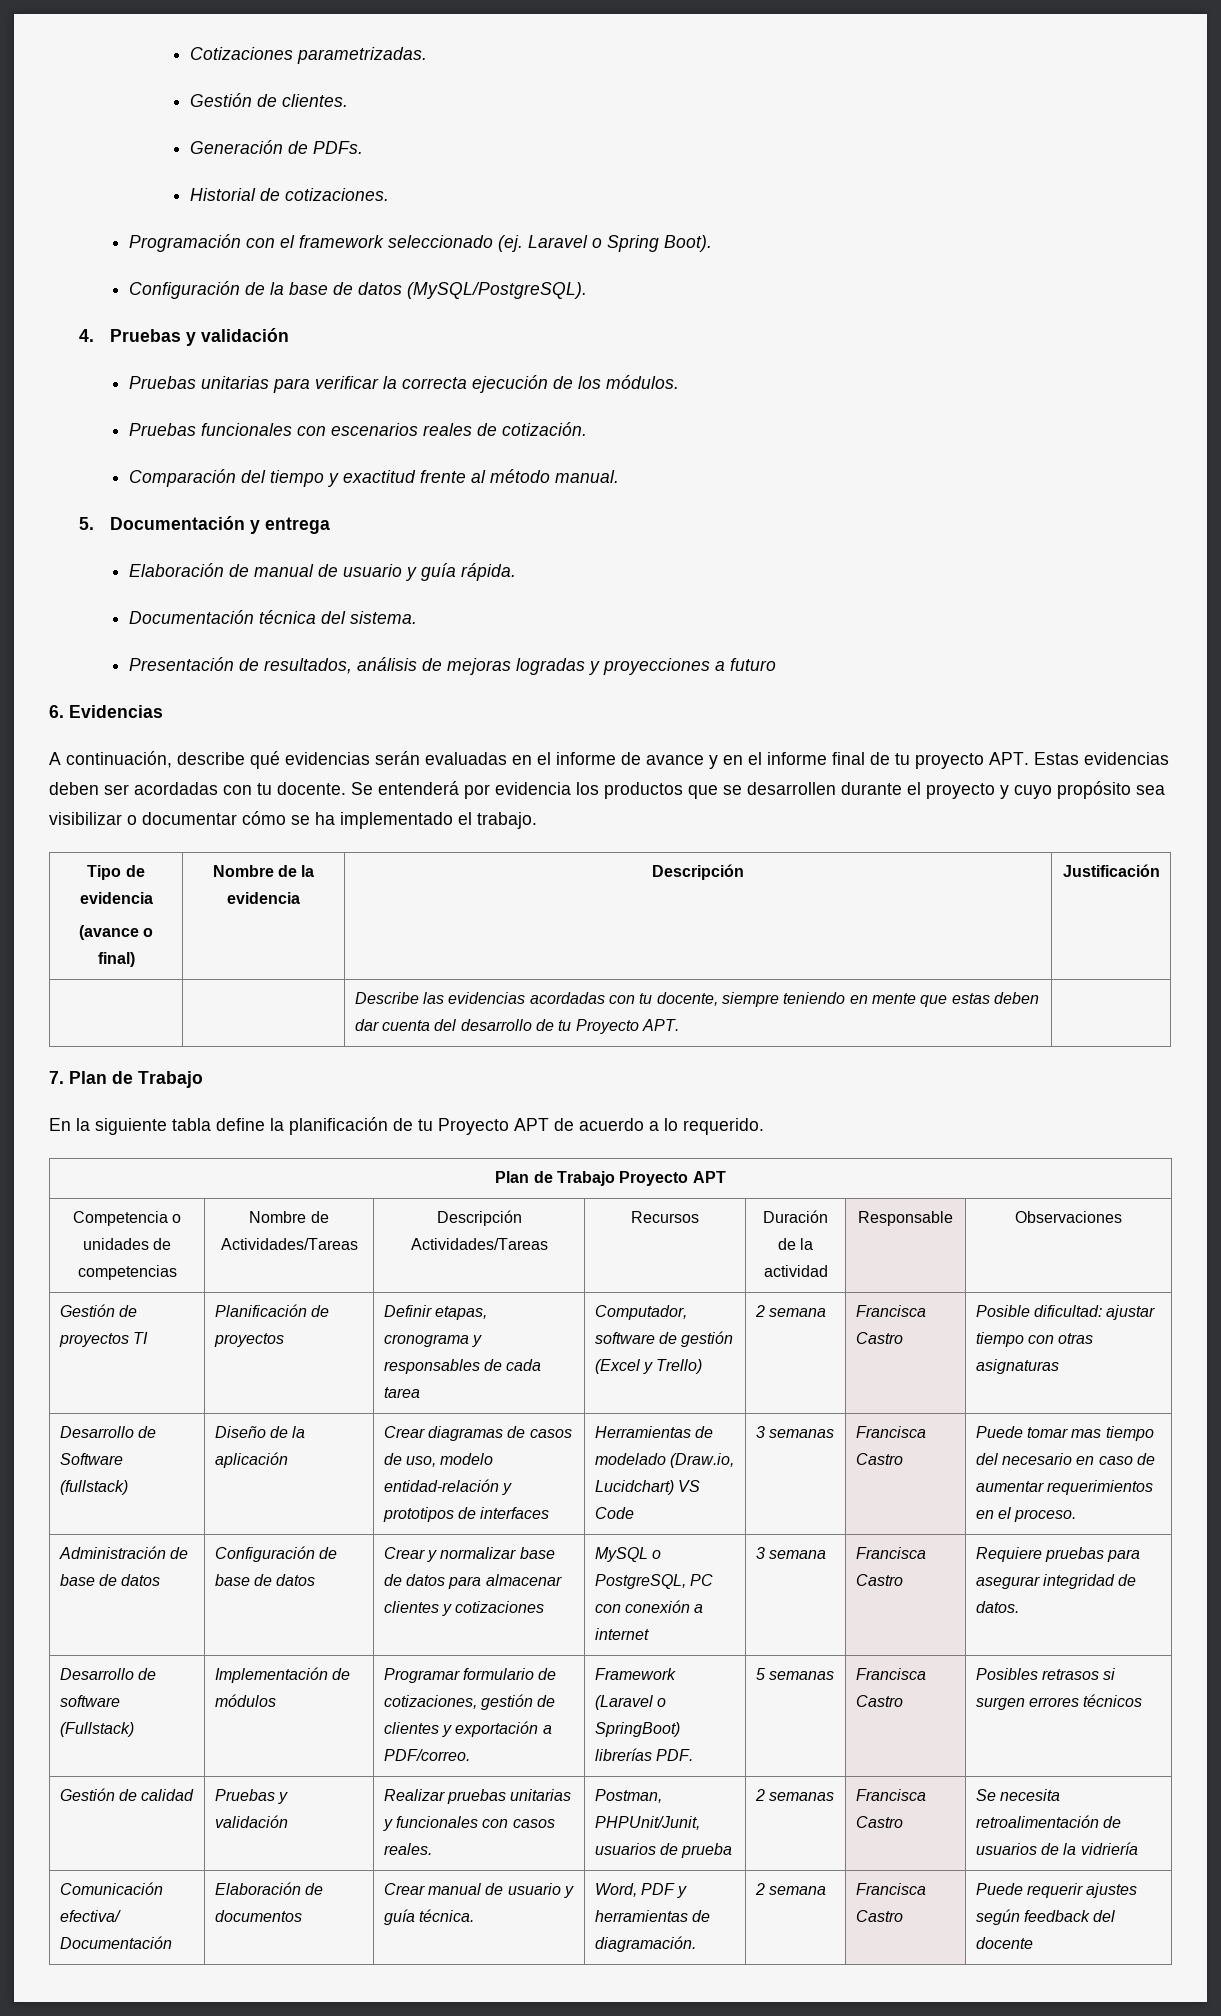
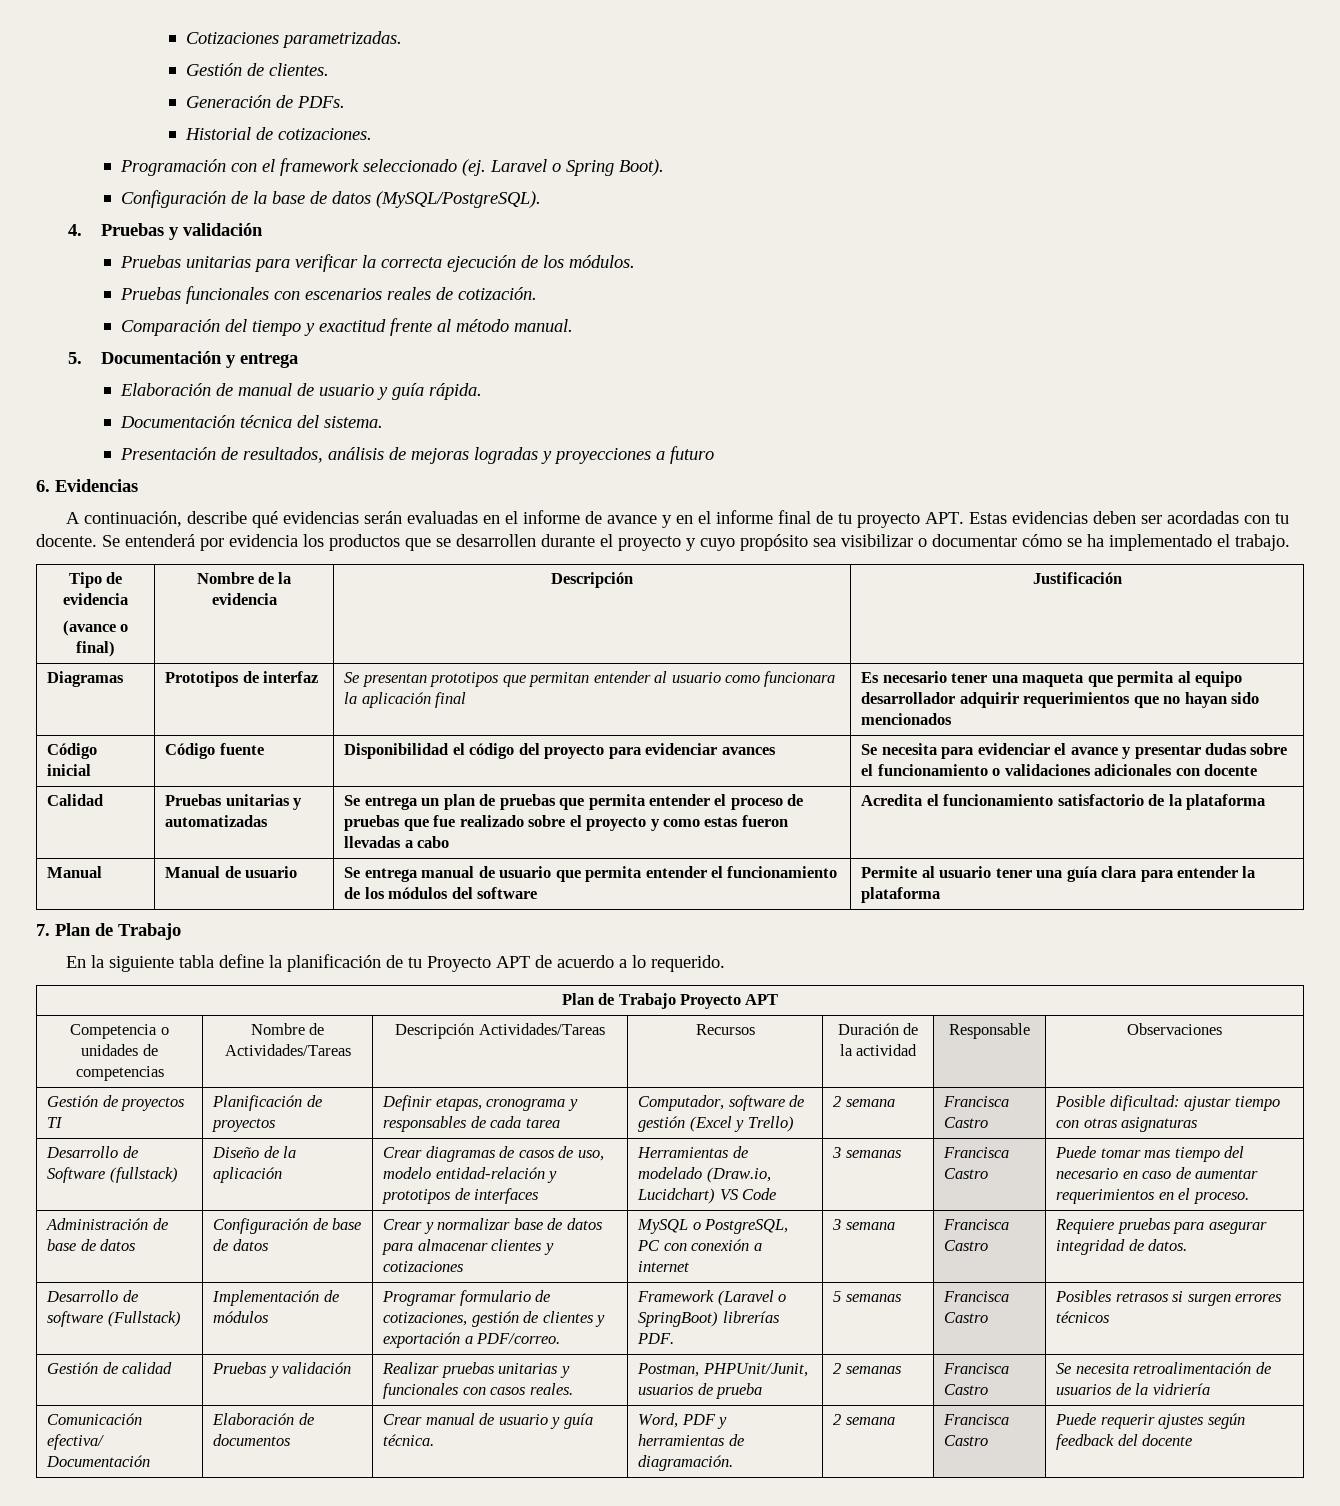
[354,992,1039,1007] [354,1019,680,1034] | | Describe las evidencias acordadas con tu docente, siempre teniendo en mente que estas deben dar cuenta del desarrollo de tu Proyecto APT. | -> [47,671,125,687] [165,671,319,687] [344,671,836,687] [344,692,467,708] [861,671,1242,687] [861,692,1260,708] [861,713,953,725] [47,743,98,759] [47,764,92,776] [165,743,264,759] [344,743,776,759] [861,743,1288,759] [861,764,1258,776] [47,794,104,806] [165,794,303,810] [165,815,269,827] [344,794,804,810] [344,815,788,831] [344,836,450,848] [861,794,1266,810] [47,866,103,878] [165,866,298,878] [344,866,838,882] [344,887,538,899] [861,866,1256,882] [861,887,941,903] Diagramas | Prototipos de interfaz | Se presentan prototipos que permitan entender al usuario como funcionara la aplicación final | Es necesario tener una maqueta que permita al equipo desarrollador adquirir requerimientos que no hayan sido mencionados // Código inicial | Código fuente | Disponibilidad el código del proyecto para evidenciar avances | Se necesita para evidenciar el avance y presentar dudas sobre el funcionamiento o validaciones adicionales con docente // Calidad | Pruebas unitarias y automatizadas | Se entrega un plan de pruebas que permita entender el proceso de pruebas que fue realizado sobre el proyecto y como estas fueron llevadas a cabo | Acredita el funcionamiento satisfactorio de la plataforma // Manual | Manual de usuario | Se entrega manual de usuario que permita entender el funcionamiento de los módulos del software | Permite al usuario tener una guía clara para entender la plataforma

